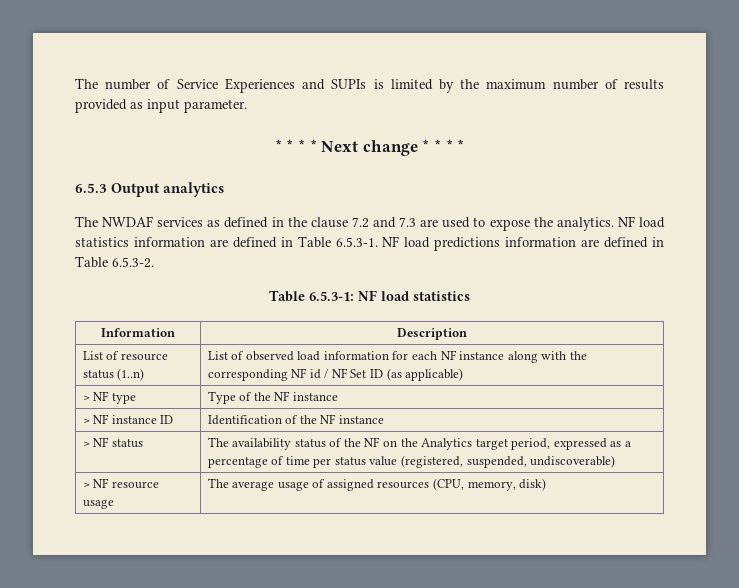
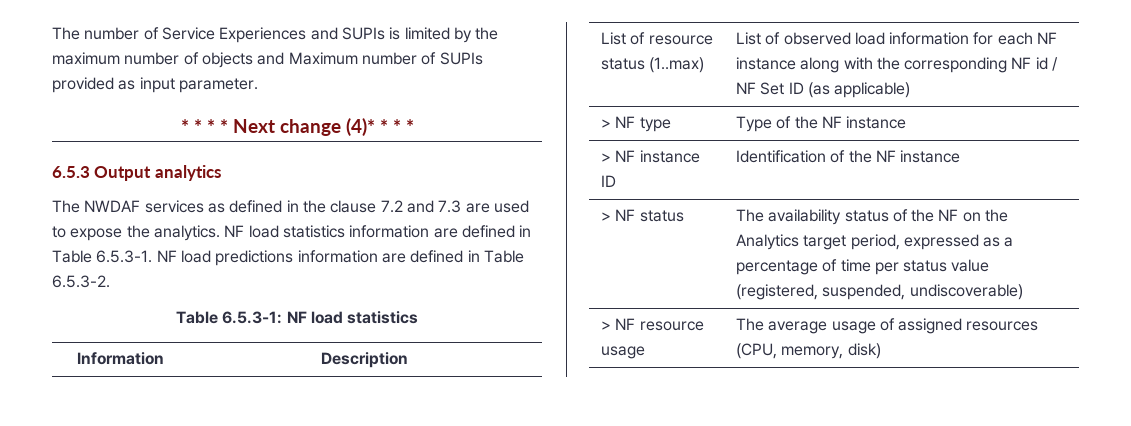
[624,79,664,90] results -> [201,52,483,68] objects and Maximum number of SUPIs
[422,139,430,152] * -> [345,118,375,136] (4)*
[117,368,145,381] (1..n) -> [649,57,705,73] (1..max)

